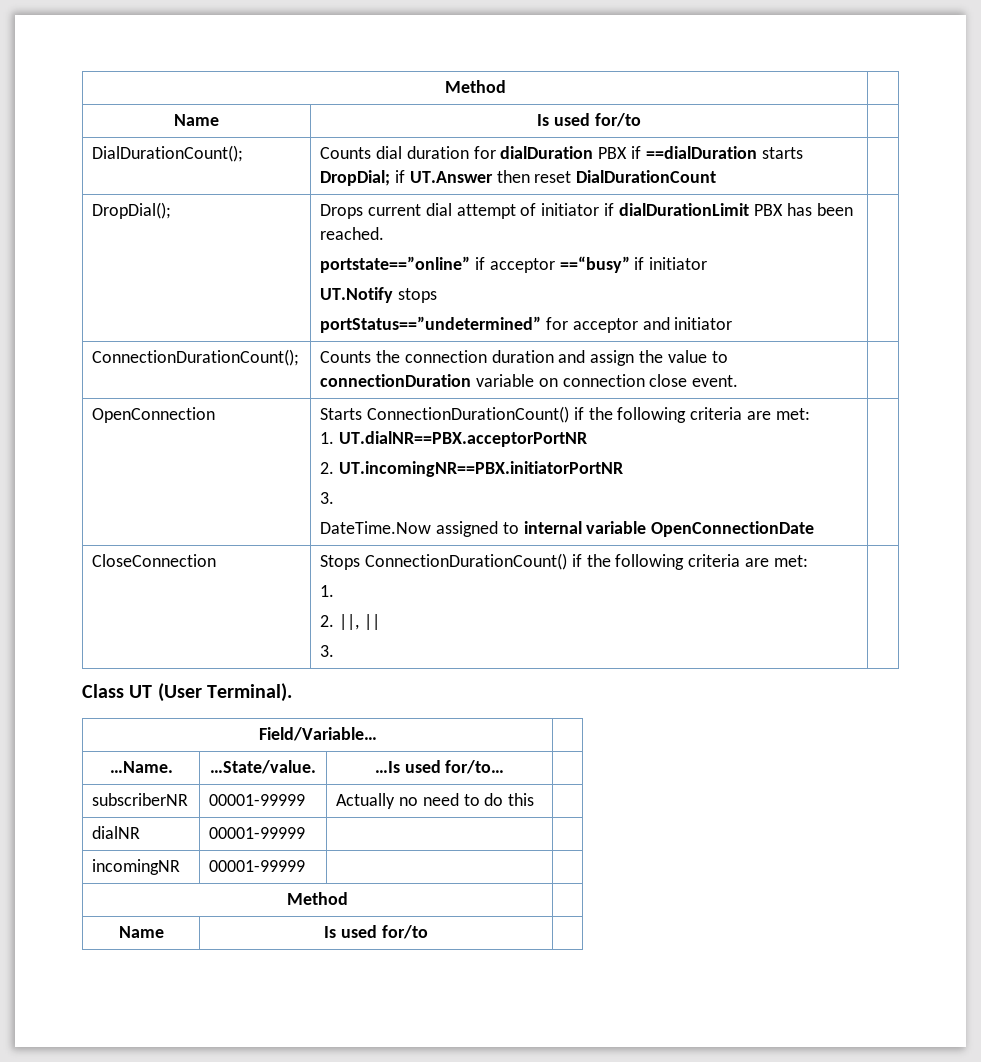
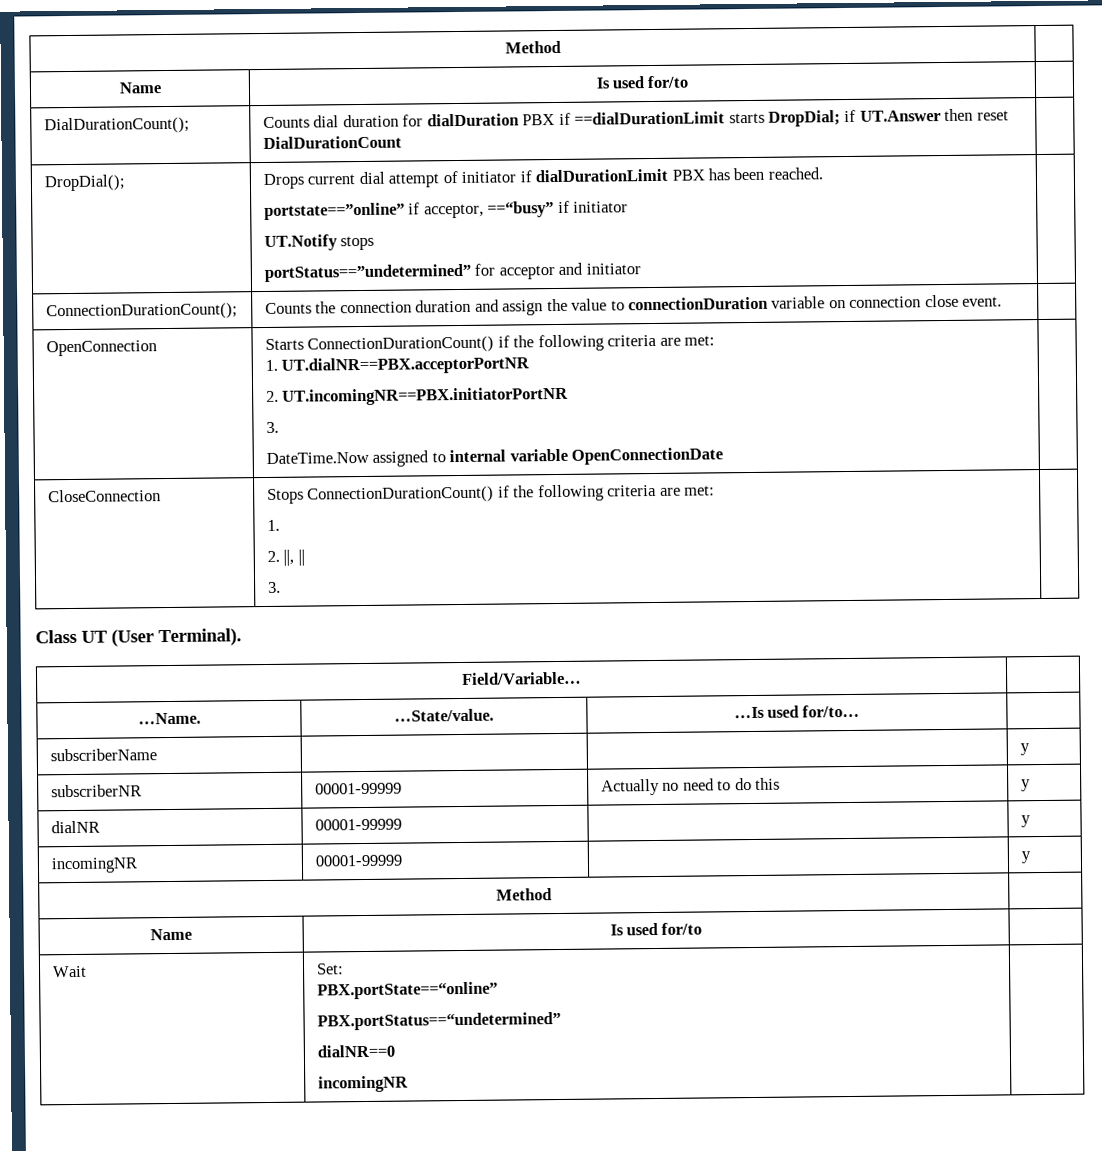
[646,146,758,159] ==dialDuration -> [574,111,726,125] ==dialDurationLimit
[489,258,555,273] acceptor -> [423,203,484,219] acceptor,
(505, 767) none -> [49,748,157,762] [1019,743,1030,756] // subscriberName | | | y
(535, 799) none -> [1020,779,1031,792] y
(306, 833) none -> [1020,815,1031,828] y
[287,892,348,905] [118,926,164,938] [324,925,428,939] // Method | // Name | Is used for/to | -> [1020,851,1031,864] [496,888,552,901] [150,928,192,941] [609,922,703,936] [51,965,87,978] [315,963,344,975] [316,981,498,1000] [316,1011,561,1031] [316,1044,395,1058] [317,1075,409,1093] y // Method | // Name | Is used for/to | // Wait | Set: // PBX.portState==“online” // PBX.portStatus==“undetermined” // dialNR==0 // incomingNR |

